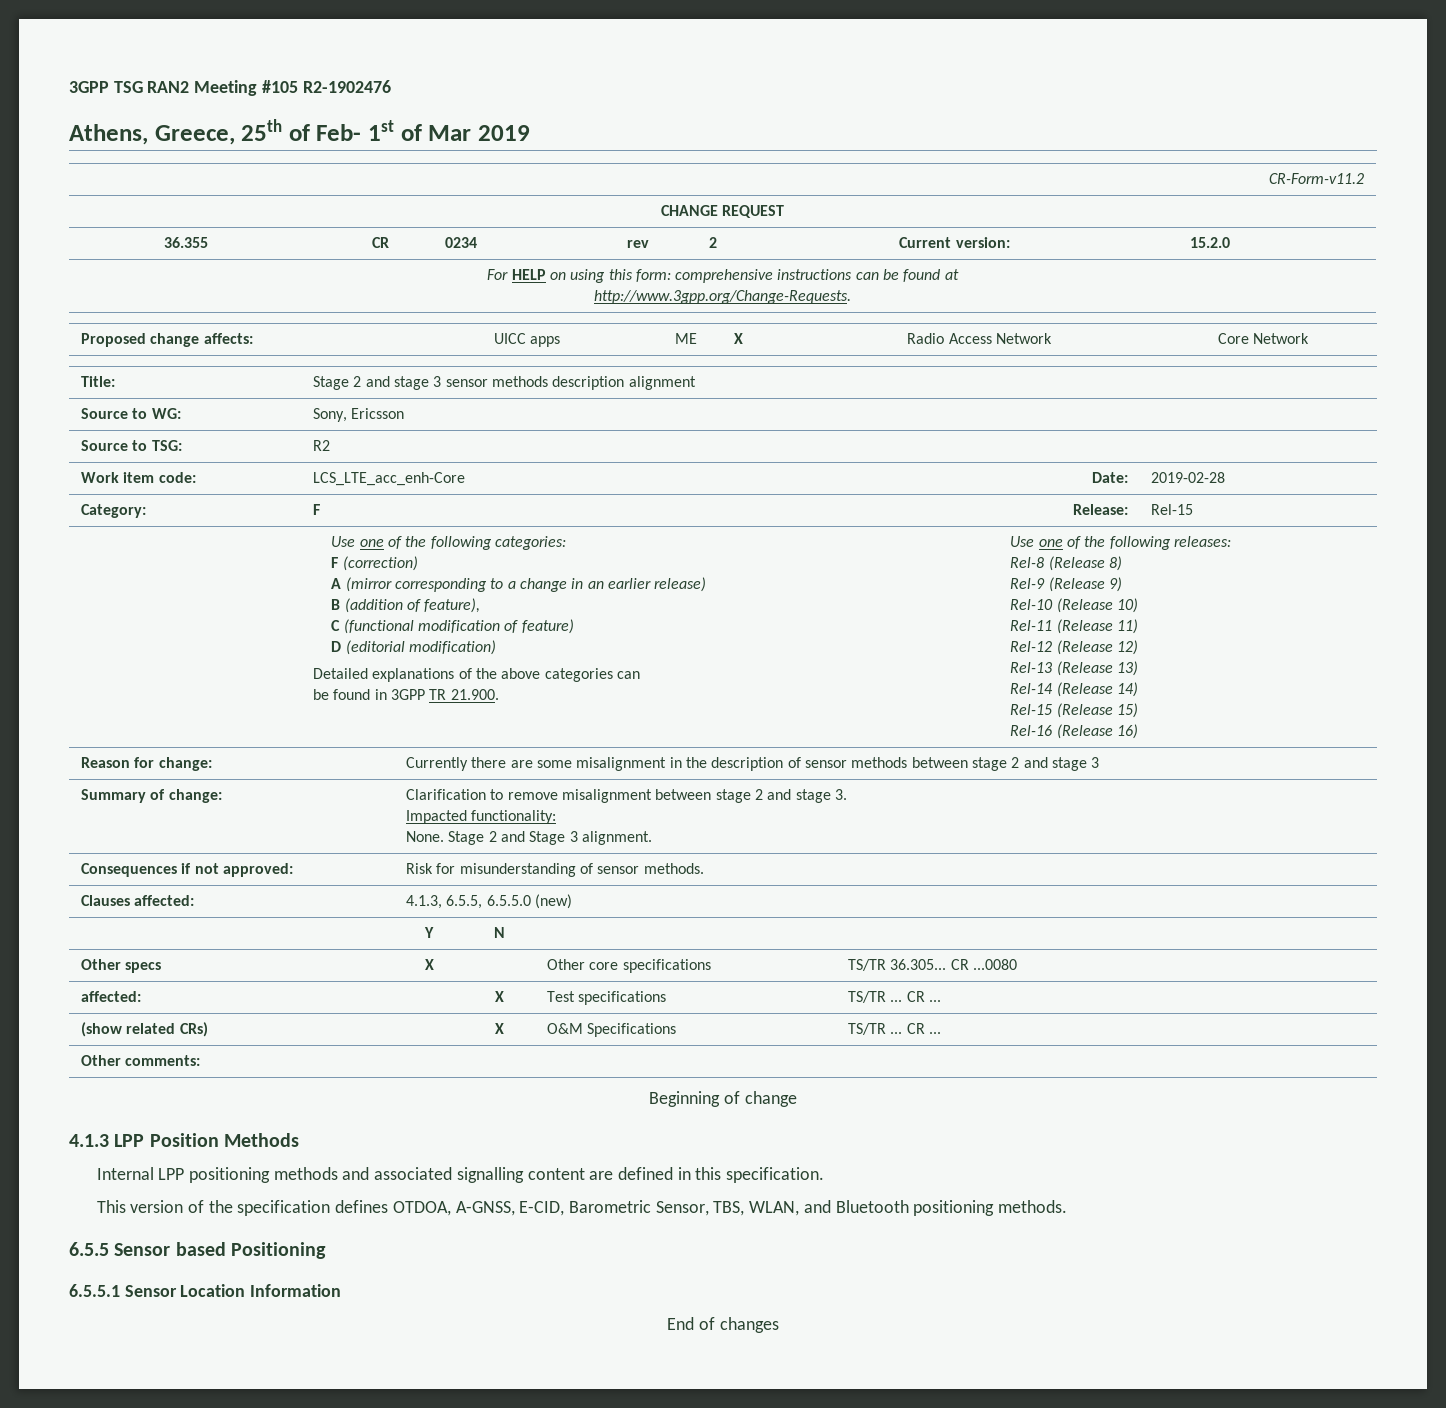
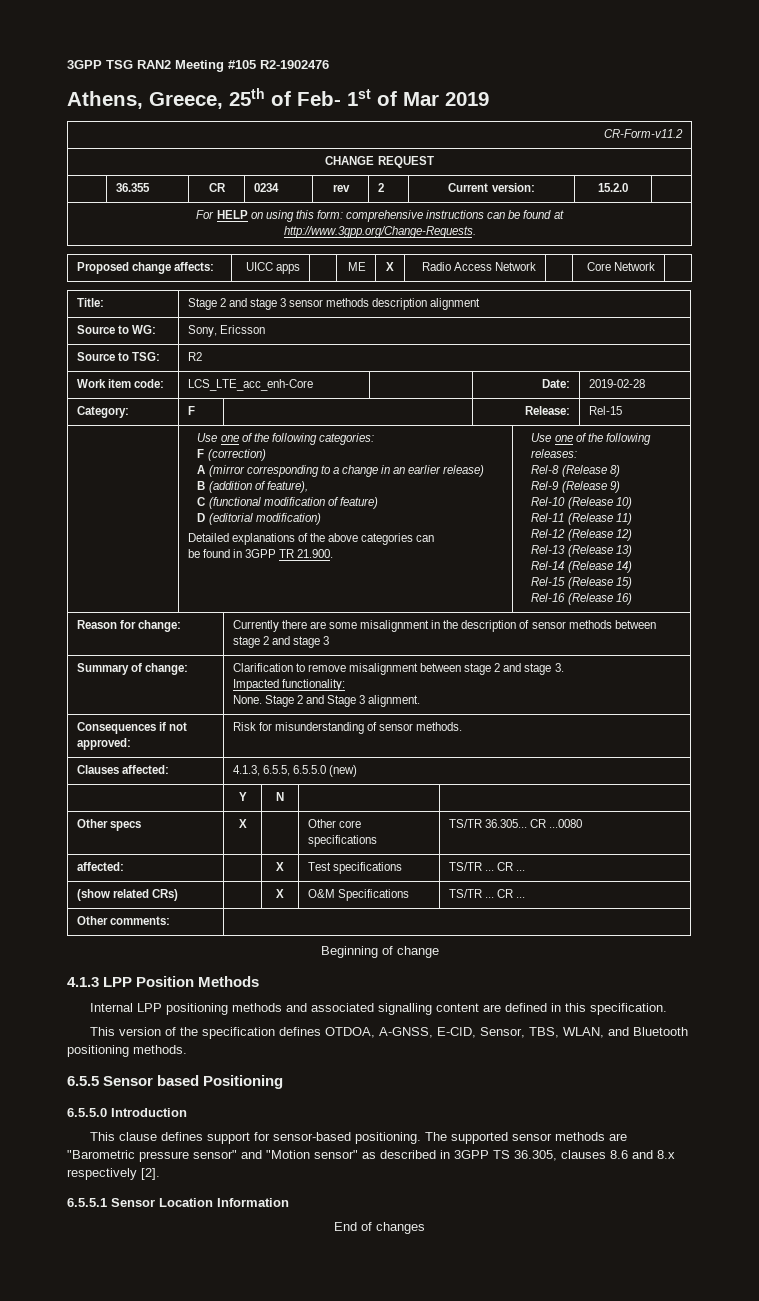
[569,1200,652,1213] Barometric -> (476, 1032) none
(326, 1250) none -> [67,1108,187,1117] [89,1132,627,1144] [67,1150,675,1162] [67,1168,160,1180] // 6.5.5.0 Introduction // This clause defines support for sensor-based positioning. The supported sensor methods are "Barometric pressure sensor" and "Motion sensor" as described in 3GPP TS 36.305, clauses 8.6 and 8.x respectively [2].

